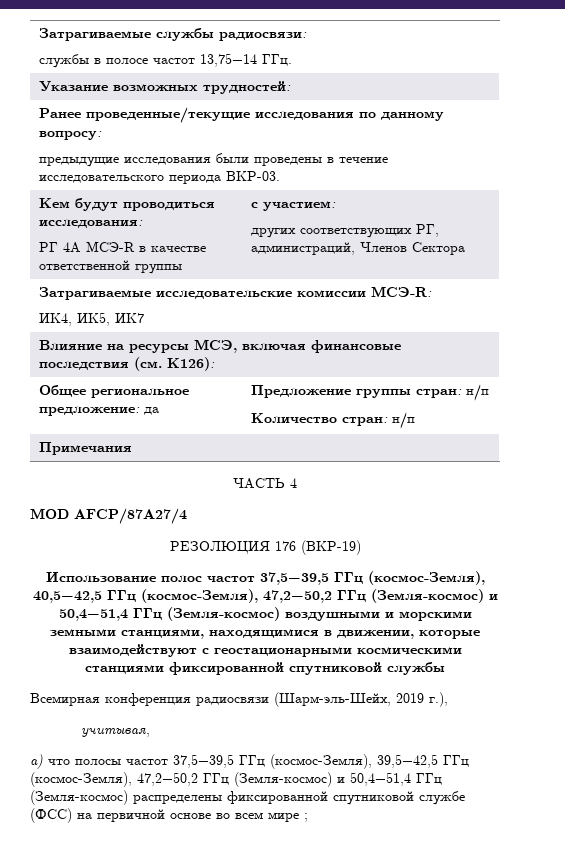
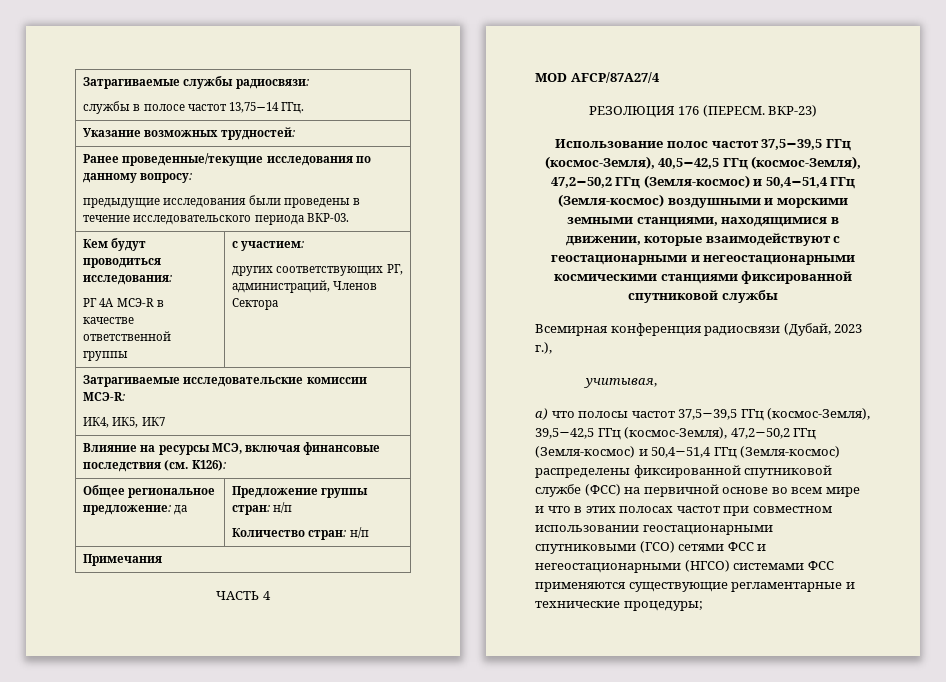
[300,540,361,555] (ВКР-19) -> [702,105,818,117] (ПЕРЕСМ. ВКР-23)
(352, 651) none -> [690,255,856,265] и негеостационарными
[274,692,424,707] (Шарм-эль-Шейх, 2019 -> [783,323,863,336] (Дубай, 2023
[304,813,308,822] ; -> [535,506,832,516] [535,525,773,535] [535,541,767,554] [535,560,834,573] [535,582,855,592] [535,601,703,611] и что в этих полосах частот при совместном использовании геостационарными спутниковыми (ГСО) сетями ФСС и негеостационарными (НГСО) системами ФСС применяются существующие регламентарные и технические процедуры;

